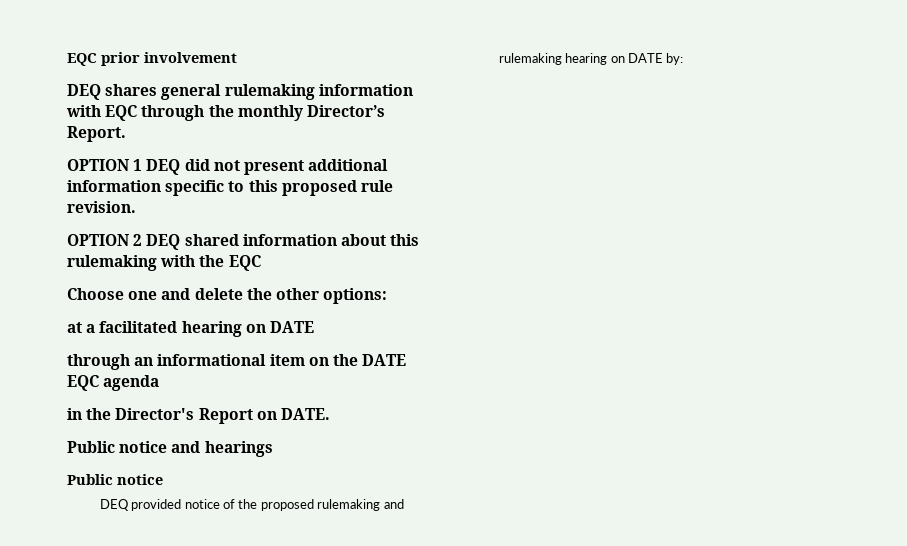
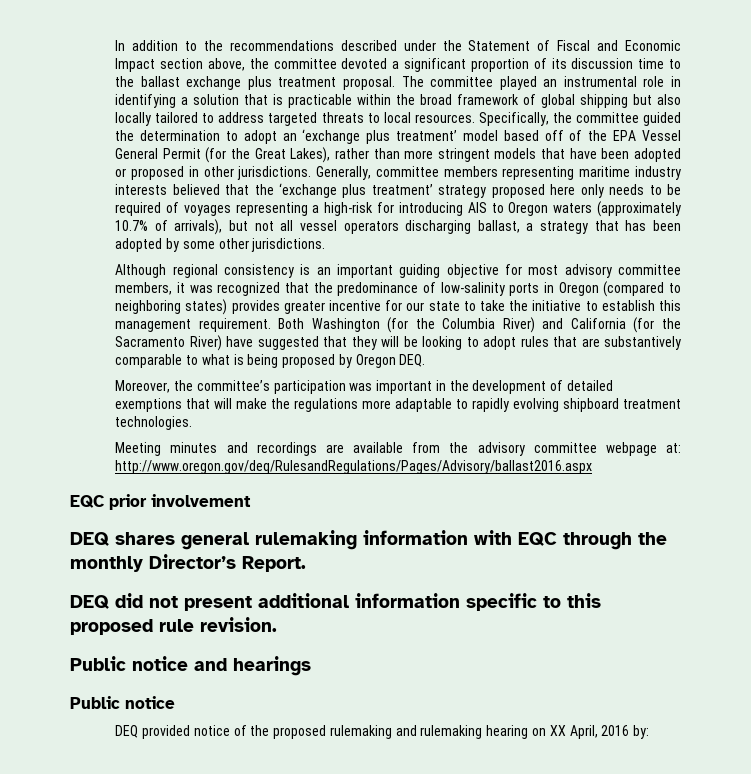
(67, 59) none -> [115,40,681,51] [115,58,681,72] [115,76,681,90] [115,94,681,108] [115,112,681,126] [115,129,681,144] [115,147,681,163] [115,166,682,180] [115,183,681,198] [115,201,681,217] [115,219,682,235] [115,238,326,252] [115,264,681,278] [115,281,681,297] [115,299,681,315] [115,317,681,333] [115,335,681,351] [115,354,426,368] [115,380,613,394] [115,398,681,412] [115,416,193,430] [115,442,682,456] [115,460,593,474] In addition to the recommendations described under the Statement of Fiscal and Economic Impact section above, the committee devoted a significant proportion of its discussion time to the ballast exchange plus treatment proposal. The committee played an instrumental role in identifying a solution that is practicable within the broad framework of global shipping but also locally tailored to address targeted threats to local resources. Specifically, the committee guided the determination to adopt an ‘exchange plus treatment’ model based off of the EPA Vessel General Permit (for the Great Lakes), rather than more stringent models that have been adopted or proposed in other jurisdictions. Generally, committee members representing maritime industry interests believed that the ‘exchange plus treatment’ strategy proposed here only needs to be required of voyages representing a high-risk for introducing AIS to Oregon waters (approximately 10.7% of arrivals), but not all vessel operators discharging ballast, a strategy that has been adopted by some other jurisdictions. // Although regional consistency is an important guiding objective for most advisory committee members, it was recognized that the predominance of low-salinity ports in Oregon (compared to neighboring states) provides greater incentive for our state to take the initiative to establish this management requirement. Both Washington (for the Columbia River) and California (for the Sacramento River) have suggested that they will be looking to adopt rules that are substantively comparable to what is being proposed by Oregon DEQ. // Moreover, the committee’s participation was important in the development of detailed exemptions that will make the regulations more adaptable to rapidly evolving shipboard treatment technologies. // Meeting minutes and recordings are available from the advisory committee webpage at: http://www.oregon.gov/deq/RulesandRegulations/Pages/Advisory/ballast2016.aspx //
[67,159,143,171] OPTION 1 -> (306, 564) none
[67,234,420,250] [67,255,261,271] [67,288,388,304] [67,321,314,337] [67,354,407,370] [67,375,160,391] [67,408,330,424] // OPTION 2 DEQ shared information about this rulemaking with the EQC // Choose one and delete the other options: // at a facilitated hearing on DATE // through an informational item on the DATE EQC agenda // in the Director's Report on DATE. -> (277, 624) none
[628,53,664,63] DATE -> [549,725,630,739] XX April, 2016

